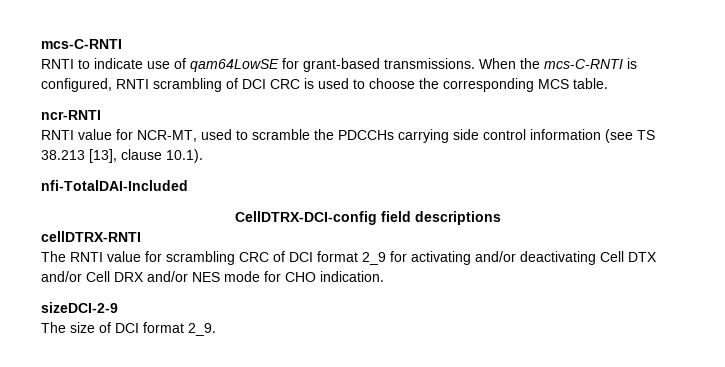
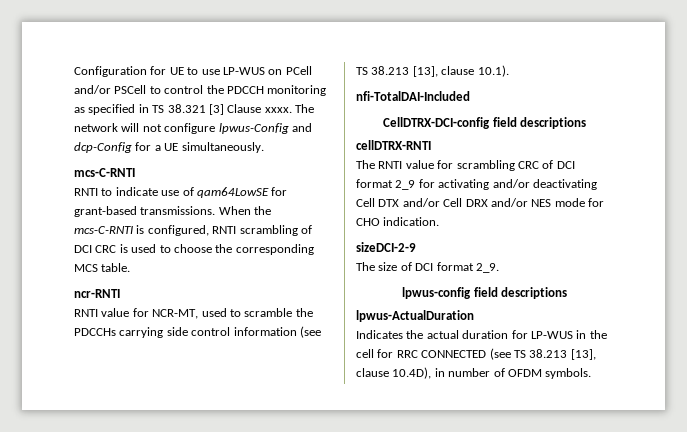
(41, 44) none -> [74,66,312,77] [74,85,327,96] [74,104,314,115] [74,123,312,134] [74,142,264,153] Configuration for UE to use LP-WUS on PCell and/or PSCell to control the PDCCH monitoring as specified in TS 38.321 [3] Clause xxxx. The network will not configure lpwus-Config and dcp-Config for a UE simultaneously. //
(216, 329) none -> [402,287,567,299] [356,310,474,322] [356,330,607,339] [356,348,596,360] [356,367,592,379] // lpwus-config field descriptions // lpwus-ActualDuration // Indicates the actual duration for LP-WUS in the cell for RRC CONNECTED (see TS 38.213 [13], clause 10.4D), in number of OFDM symbols.

